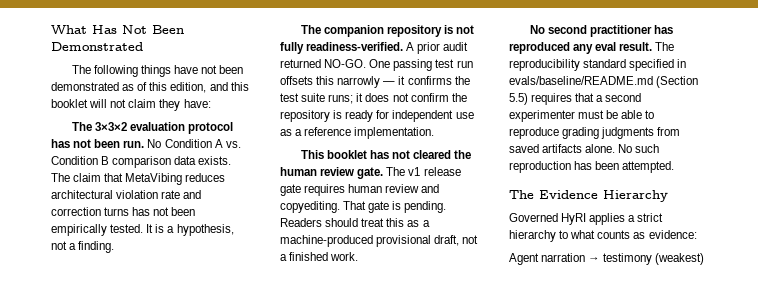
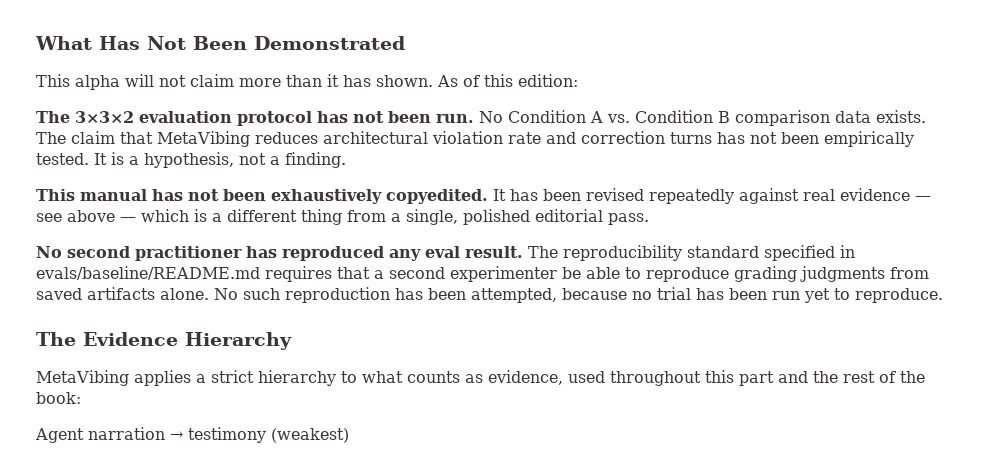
[71,65,244,77] [51,82,249,93] [51,99,211,111] The following things have not been demonstrated as of this edition, and this booklet will not claim they have: -> [36,74,578,90] This alpha will not claim more than it has shown. As of this edition:
[300,25,475,37] [280,42,469,54] [280,59,473,71] [280,76,470,88] [280,93,467,104] [280,110,474,122] [280,127,435,139] [300,150,472,159] [280,167,461,179] [280,184,440,196] [280,201,447,213] [280,218,430,227] [280,235,479,247] [280,252,359,261] // The companion repository is not fully readiness-verified. A prior audit returned NO-GO. One passing test run offsets this narrowly — it confirms the test suite runs; it does not confirm the repository is ready for independent use as a reference implementation. // This booklet has not cleared the human review gate. The v1 release gate requires human review and copyediting. That gate is pending. Readers should treat this as a machine-produced provisional draft, not a finished work. -> [36,188,931,204] [36,209,649,225] // This manual has not been exhaustively copyedited. It has been revised repeatedly against real evidence — see above — which is a different thing from a single, polished editorial pass.
[656,76,699,88] [509,93,528,105] (Section 5.5) -> (260, 273) none
[578,110,605,119] must -> (557, 274) none
[622,161,675,173] attempted. -> [471,287,943,303] attempted, because no trial has been run yet to reproduce.
[509,213,587,225] Governed HyRI -> [36,370,129,386] MetaVibing
[648,230,697,239] evidence: -> [488,370,925,386] [36,392,81,404] evidence, used throughout this part and the rest of the book:

